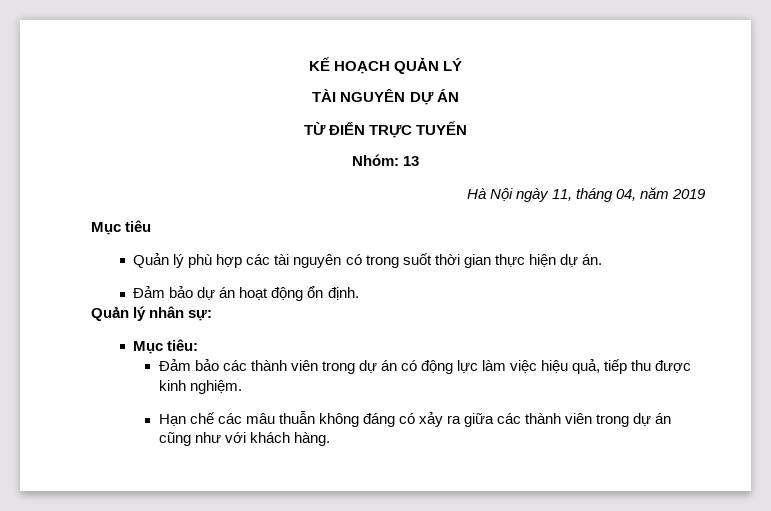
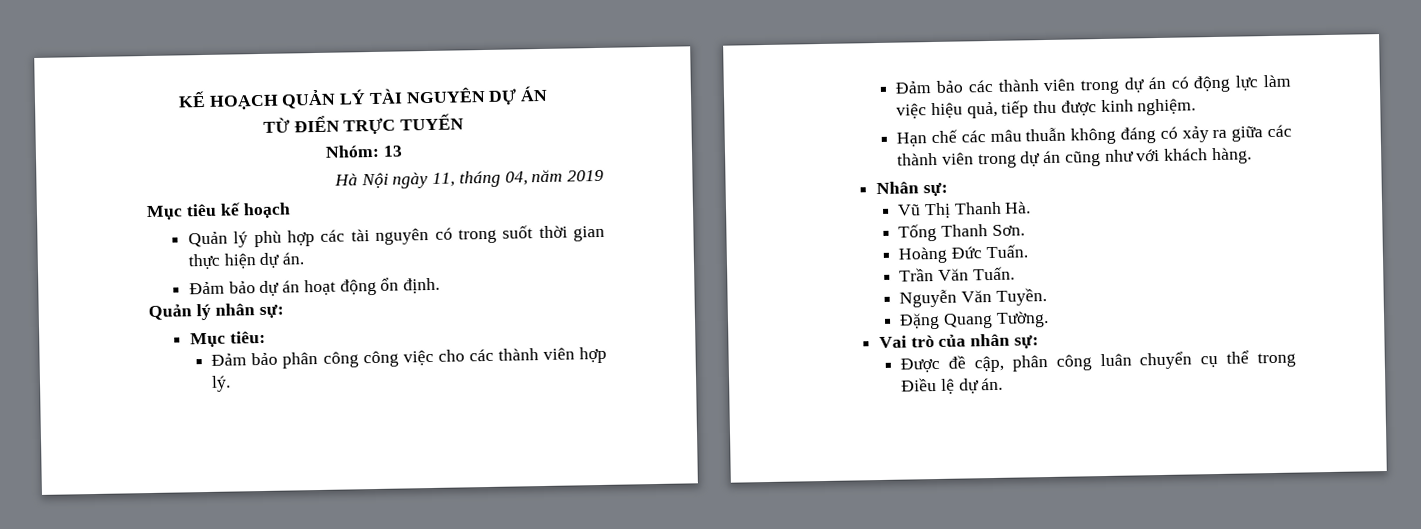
(463, 64) // -> (367, 97) none
(152, 226) none -> [219,202,291,219] kế hoạch
(199, 345) none -> [211,346,608,369] [211,375,232,392] // Đảm bảo phân công công việc cho các thành viên hợp lý.
(330, 439) none -> [875,181,948,197] [897,201,1032,219] [898,223,1025,242] [898,244,1028,264] [899,266,1015,282] [899,288,1047,308] [899,311,1049,330] [878,333,1039,349] [900,350,1296,373] [901,377,1004,394] // Nhân sự: // Vũ Thị Thanh Hà. // Tống Thanh Sơn. // Hoàng Đức Tuấn. // Trần Văn Tuấn. // Nguyễn Văn Tuyền. // Đặng Quang Tường. // Vai trò của nhân sự: // Được đề cập, phân công luân chuyển cụ thể trong Điều lệ dự án.

